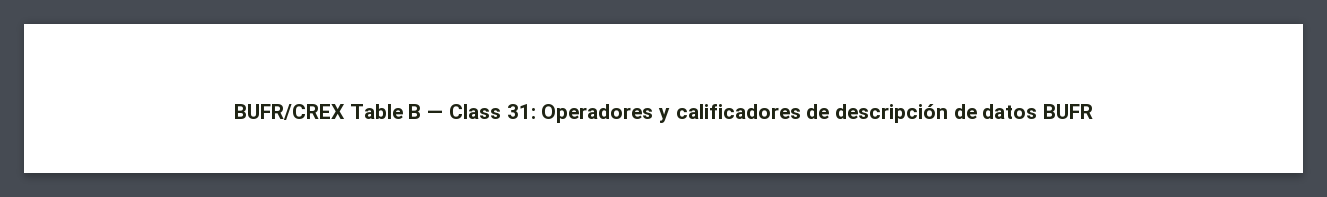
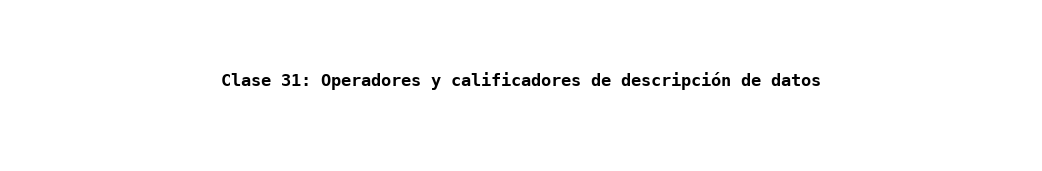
[234,104,501,120] BUFR/CREX Table B — Class -> [221,73,271,86] Clase
[1042,104,1093,119] BUFR -> (821, 79) none

